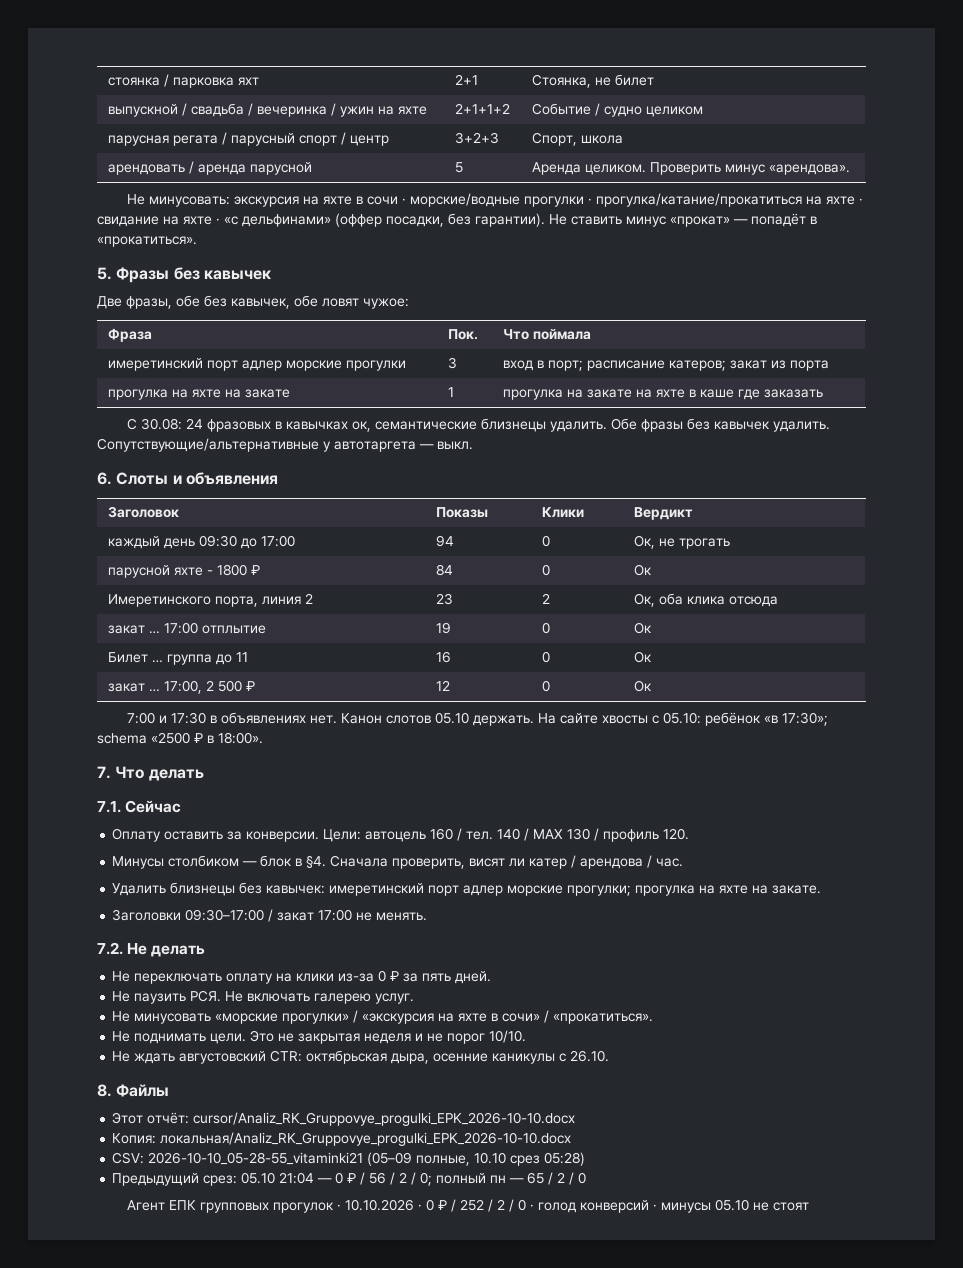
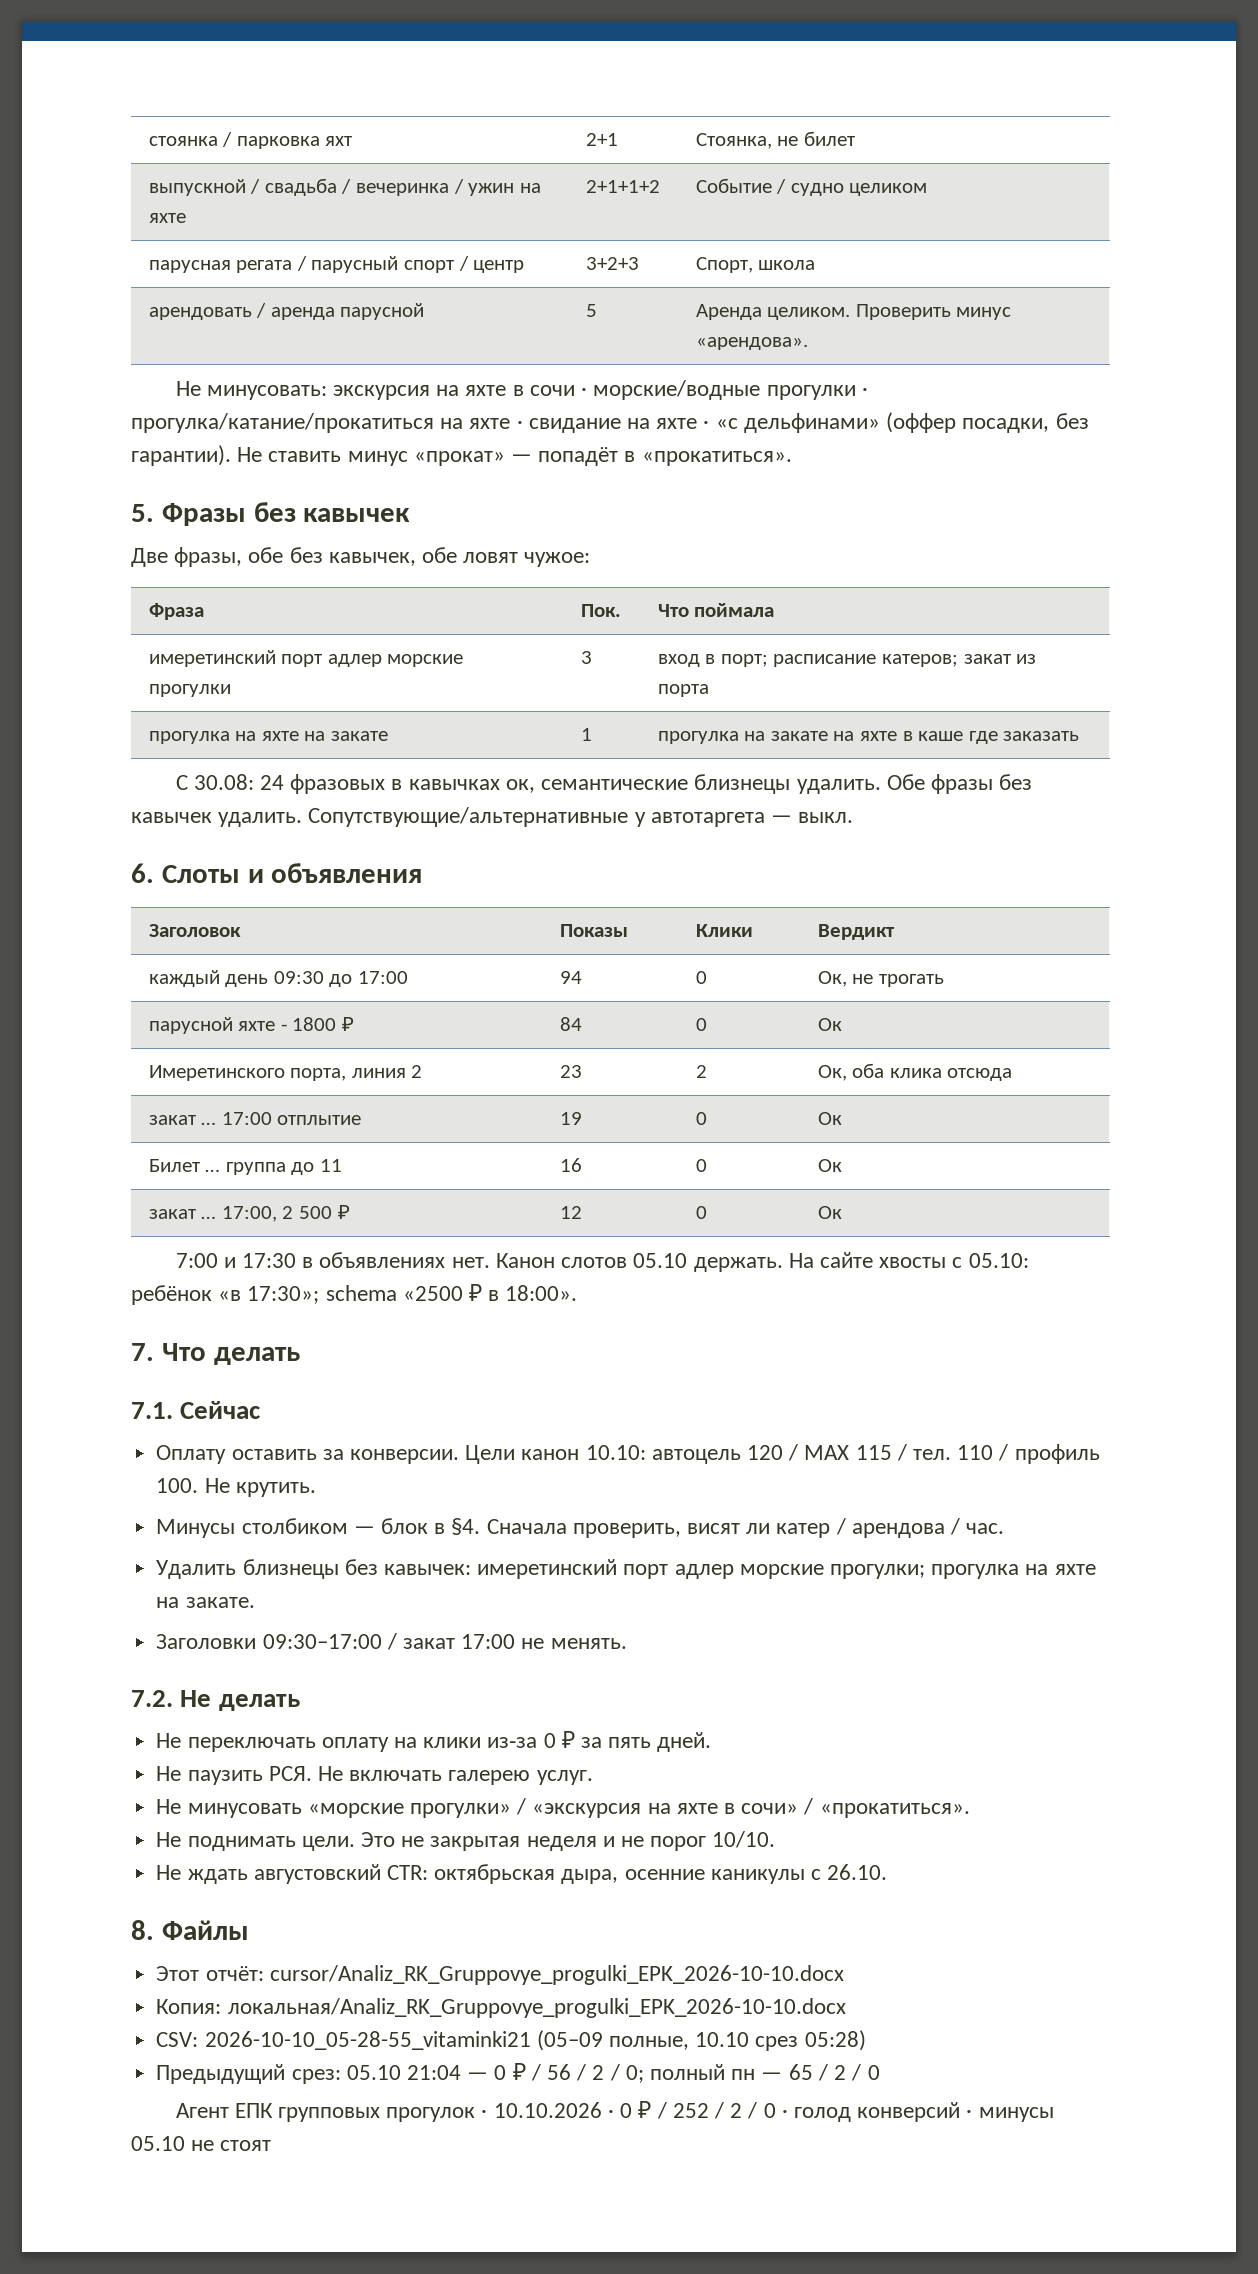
[323,828,690,842] Цели: автоцель 160 / тел. 140 / MAX 130 / профиль 120. -> [465,1444,1100,1464] [156,1478,316,1497] Цели канон 10.10: автоцель 120 / MAX 115 / тел. 110 / профиль 100. Не крутить.

